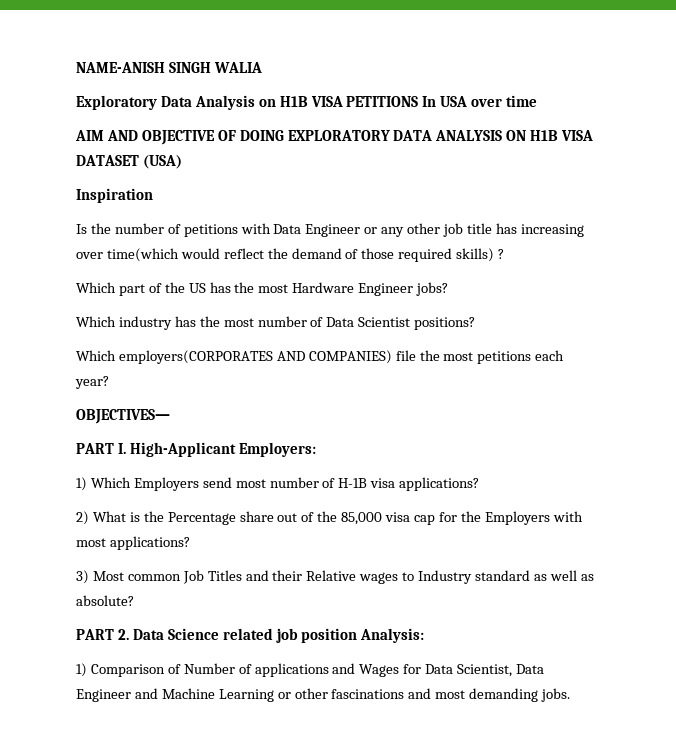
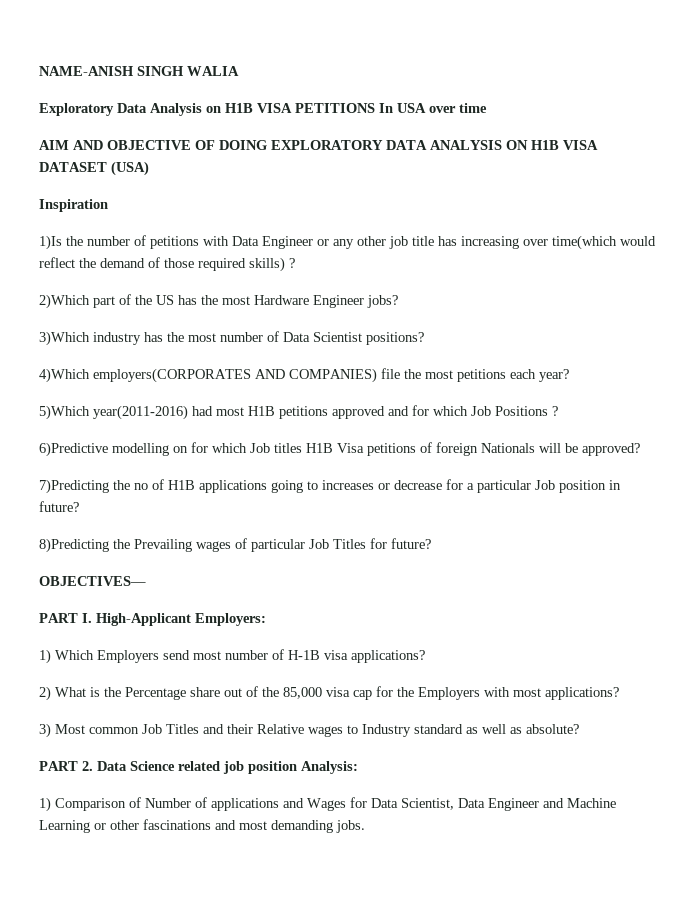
[76,224,87,234] Is -> [39,235,62,250] 1)Is
[76,282,116,293] Which -> [39,294,90,309] 2)Which
[76,316,116,327] Which -> [39,331,90,346] 3)Which
[76,350,116,361] Which -> [39,368,90,383] 4)Which
(109, 382) none -> [39,405,558,420] [39,442,640,457] [39,479,621,494] [39,501,79,512] [39,538,431,553] // 5)Which year(2011-2016) had most H1B petitions approved and for which Job Positions ? // 6)Predictive modelling on for which Job titles H1B Visa petitions of foreign Nationals will be approved? // 7)Predicting the no of H1B applications going to increases or decrease for a particular Job position in future? // 8)Predicting the Prevailing wages of particular Job Titles for future?

